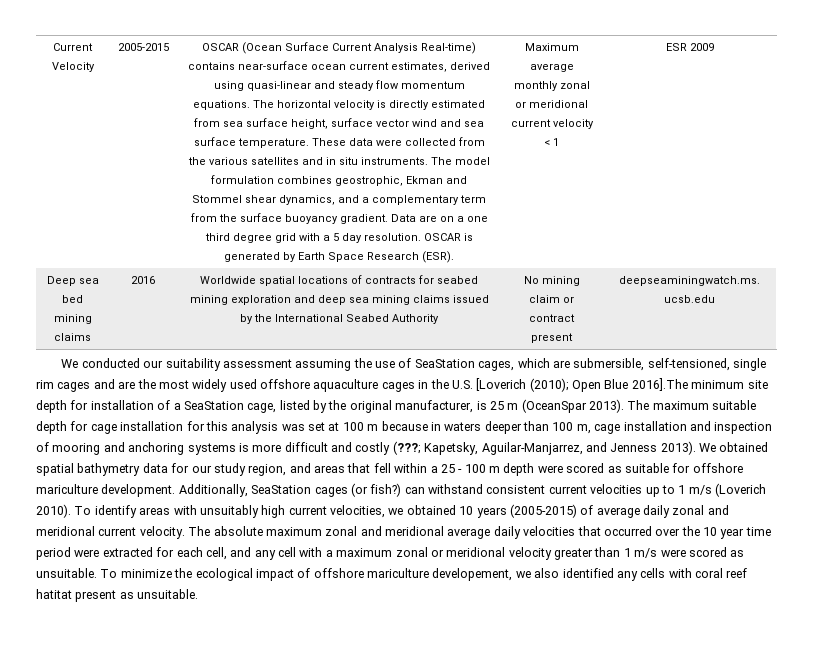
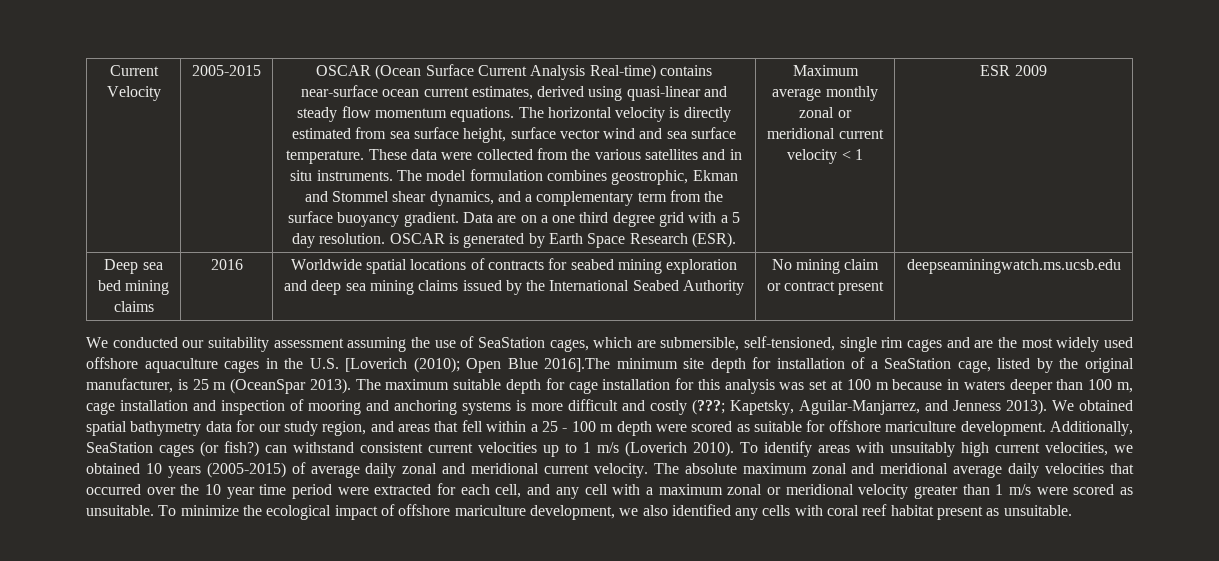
[432,568,513,581] developement, -> [529,505,615,520] development,
[36,589,72,599] hatitat -> [890,505,934,516] habitat

